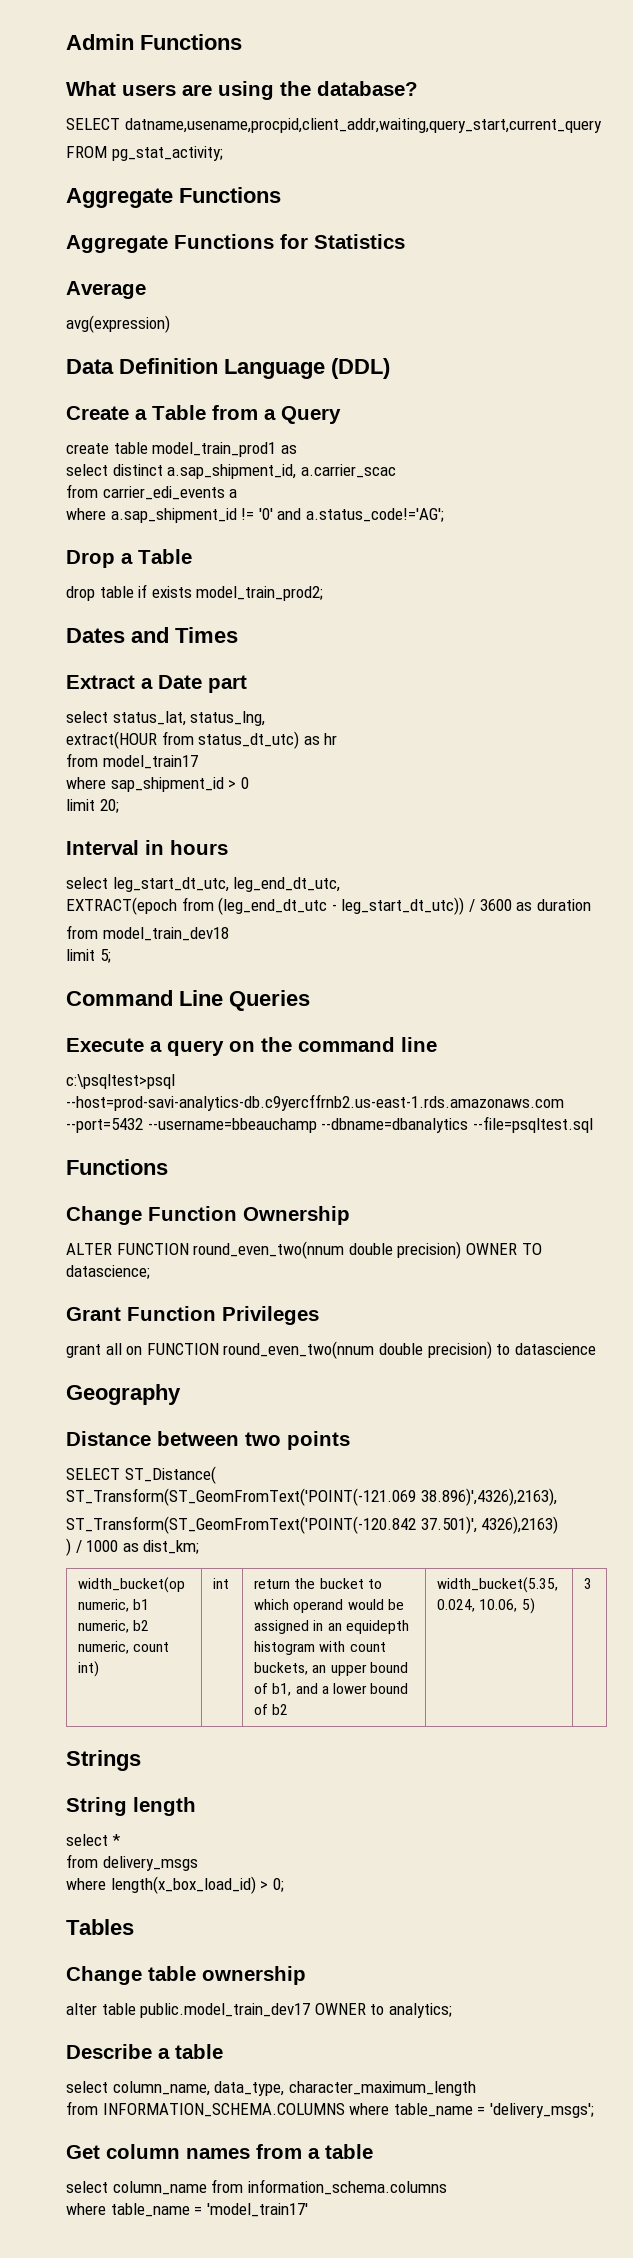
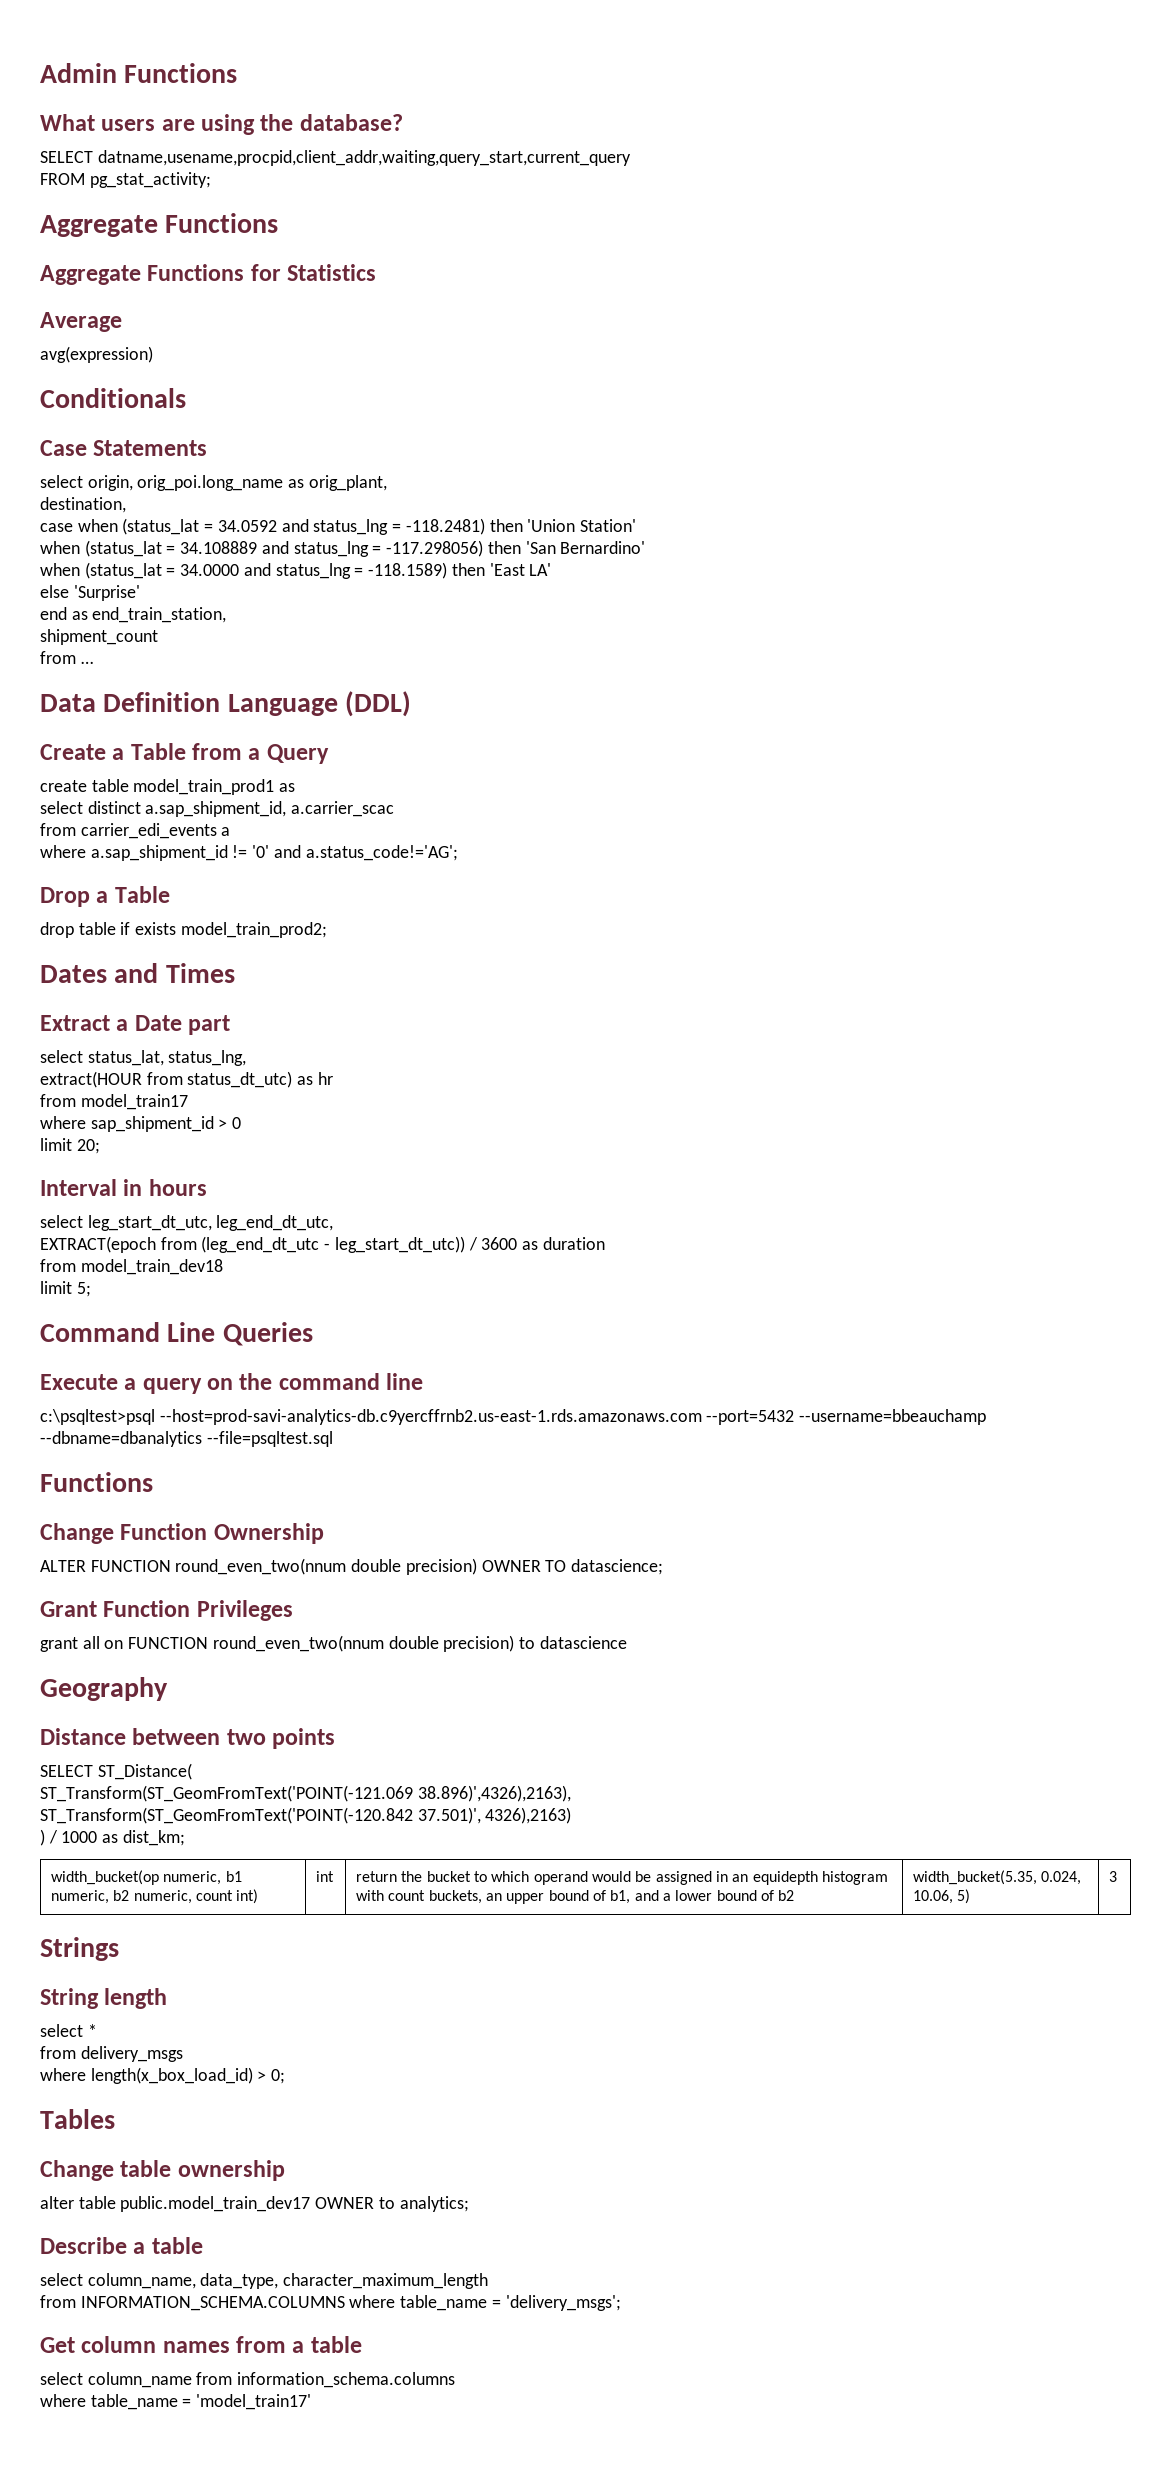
(170, 324) none -> [40,388,186,408] [40,440,208,456] [40,475,387,491] [40,497,126,513] [40,518,636,535] [40,540,646,557] [40,562,552,579] [40,585,140,601] [40,607,227,623] [40,629,158,645] [40,651,93,664] // Conditionals // Case Statements // select origin, orig_poi.long_name as orig_plant, // destination, // case when (status_lat = 34.0592 and status_lng = -118.2481) then 'Union Station' // when (status_lat = 34.108889 and status_lng = -117.298056) then 'San Bernardino' // when (status_lat = 34.0000 and status_lng = -118.1589) then 'East LA' // else 'Surprise' // end as end_train_station, // shipment_count // from …

